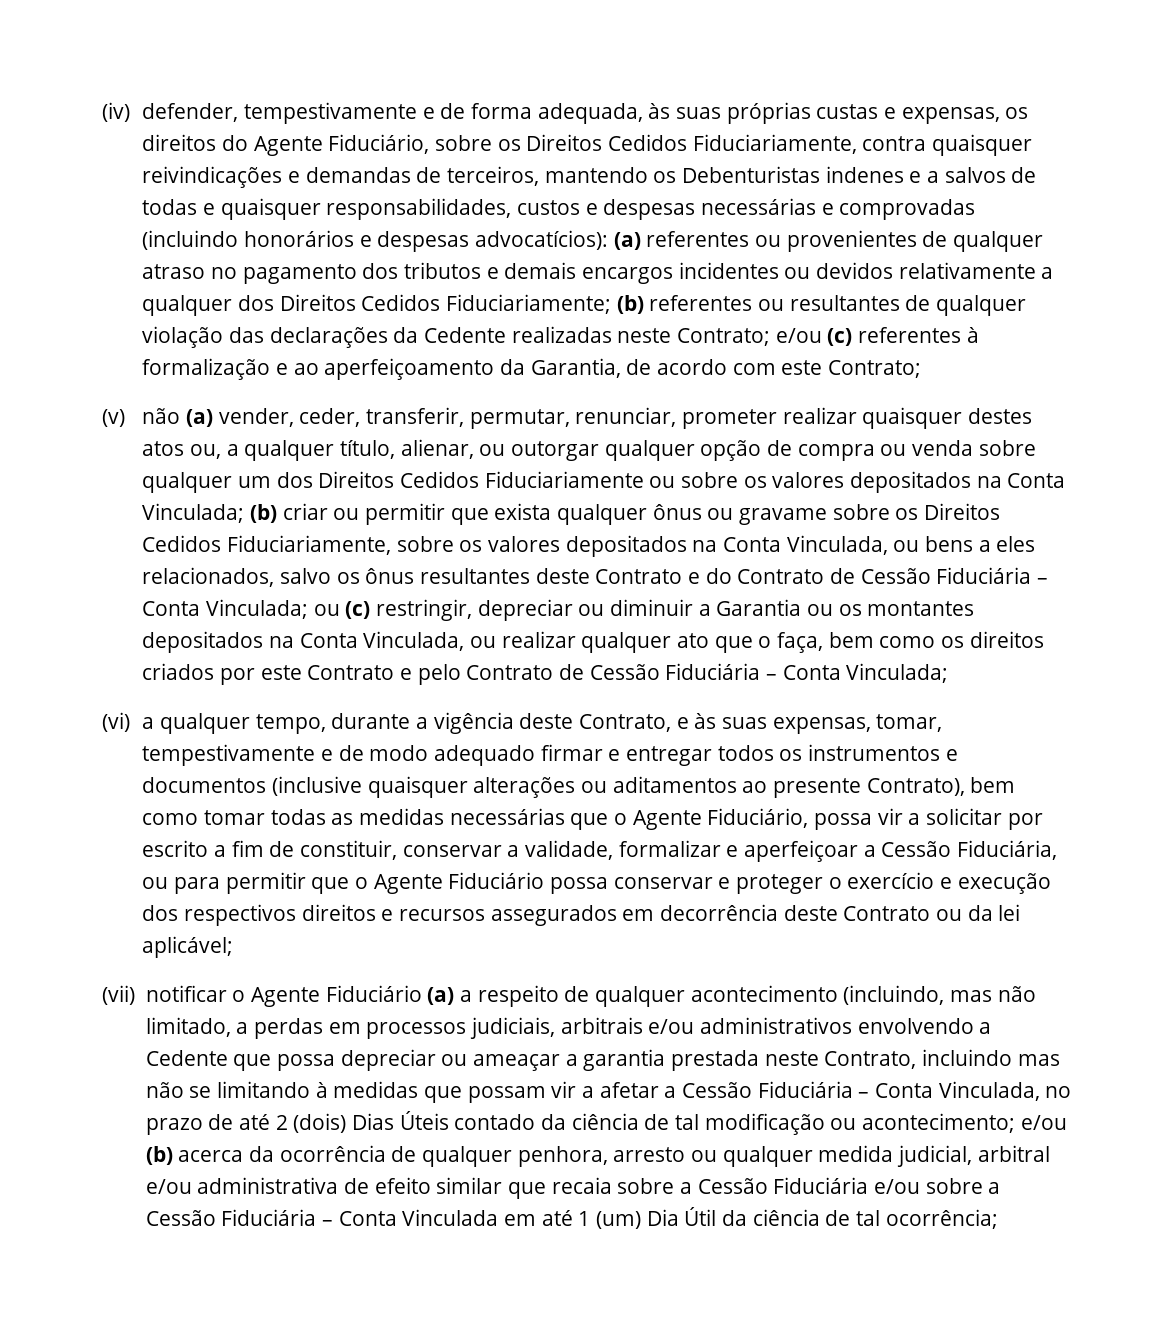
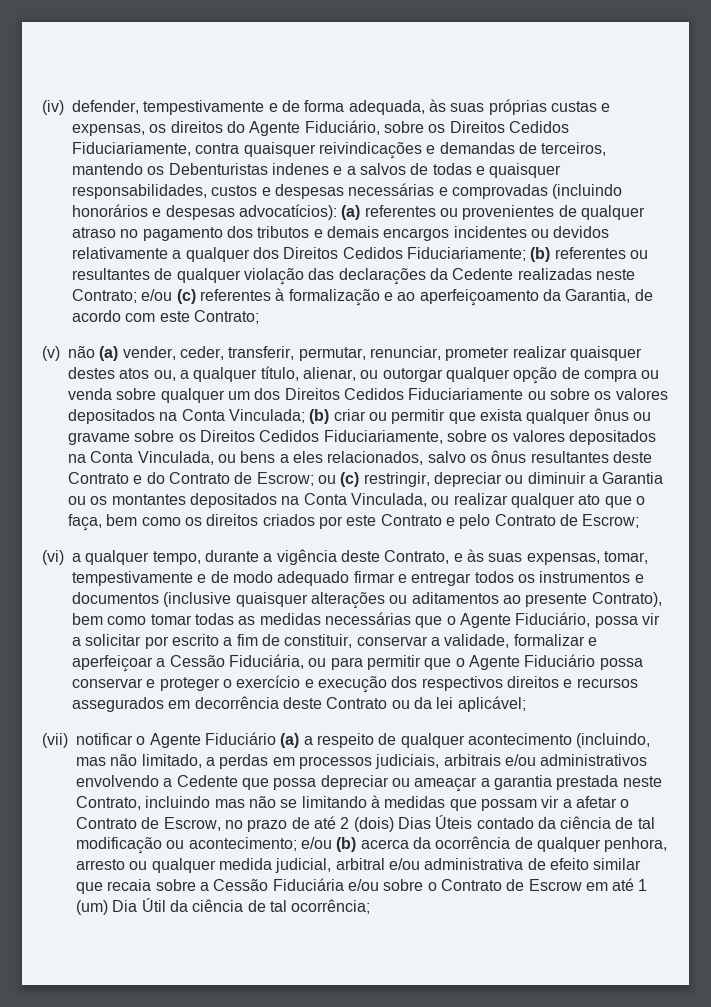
[860,567,1048,584] [142,599,308,619] Cessão Fiduciária – Conta Vinculada; -> [256,472,314,486] Escrow;
[589,663,949,683] Cessão Fiduciária – Conta Vinculada; -> [582,514,640,528] Escrow;
[664,1081,1040,1101] a Cessão Fiduciária – Conta Vinculada, -> [620,799,630,808] [76,817,221,831] o Contrato de Escrow,
[988,1182,1001,1194] [145,1209,499,1226] a Cessão Fiduciária – Conta Vinculada -> [427,879,582,891] o Contrato de Escrow

